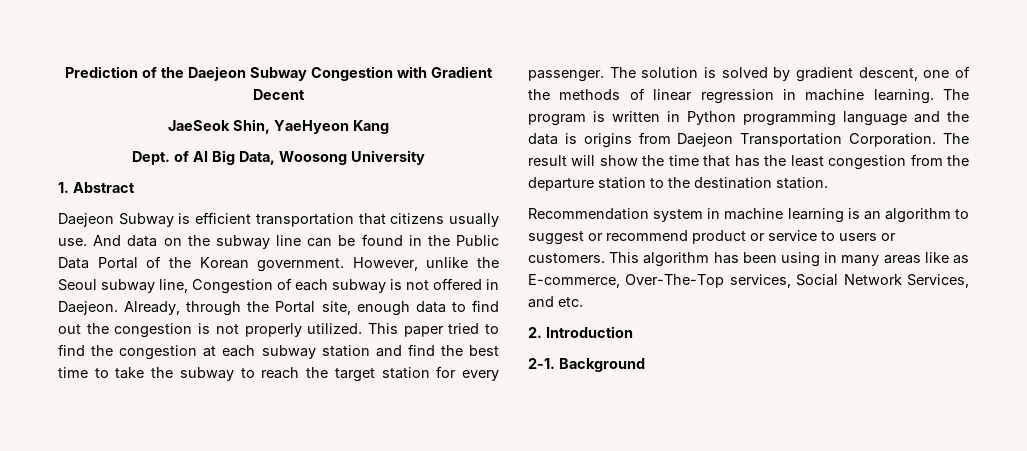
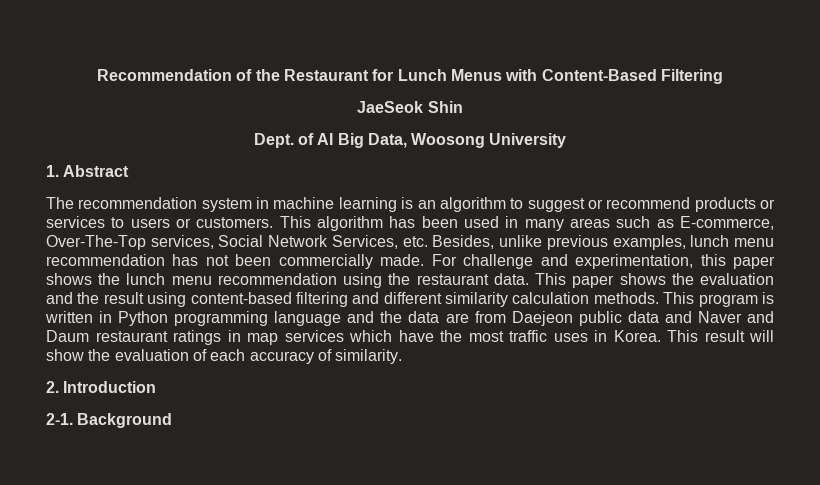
[65,66,493,81] [253,89,305,100] [168,119,389,134] Prediction of the Daejeon Subway Congestion with Gradient Decent // JaeSeok Shin, YaeHyeon Kang -> [97,69,723,84] [357,101,463,113] Recommendation of the Restaurant for Lunch Menus with Content-Based Filtering // JaeSeok Shin
[58,212,500,227] [58,234,500,249] [58,256,499,272] [58,278,499,294] [58,300,499,316] [58,323,499,338] [58,344,500,360] [58,366,500,382] [528,66,970,82] [528,88,969,104] [528,111,969,126] [528,132,969,148] [528,154,969,170] [528,177,828,191] [528,208,649,220] Daejeon Subway is efficient transportation that citizens usually use. And data on the subway line can be found in the Public Data Portal of the Korean government. However, unlike the Seoul subway line, Congestion of each subway is not offered in Daejeon. Already, through the Portal site, enough data to find out the congestion is not properly utilized. This paper tried to find the congestion at each subway station and find the best time to take the subway to reach the target station for every passenger. The solution is solved by gradient descent, one of the methods of linear regression in machine learning. The program is written in Python programming language and the data is origins from Daejeon Transportation Corporation. The result will show the time that has the least congestion from the departure station to the destination station. // Recommendation -> [46,197,198,209] The recommendation
[692,230,817,244] product or service -> [694,197,775,212] [46,216,105,228] products or services
[781,252,820,267] using -> [464,216,499,228] used
[924,252,949,263] like -> [616,216,651,228] such
[528,296,583,308] and etc. -> [402,235,775,250] [46,254,776,269] [46,273,775,288] [46,292,774,307] [45,311,775,326] [46,330,774,345] [46,349,403,364] etc. Besides, unlike previous examples, lunch menu recommendation has not been commercially made. For challenge and experimentation, this paper shows the lunch menu recommendation using the restaurant data. This paper shows the evaluation and the result using content-based filtering and different similarity calculation methods. This program is written in Python programming language and the data are from Daejeon public data and Naver and Daum restaurant ratings in map services which have the most traffic uses in Korea. This result will show the evaluation of each accuracy of similarity.

